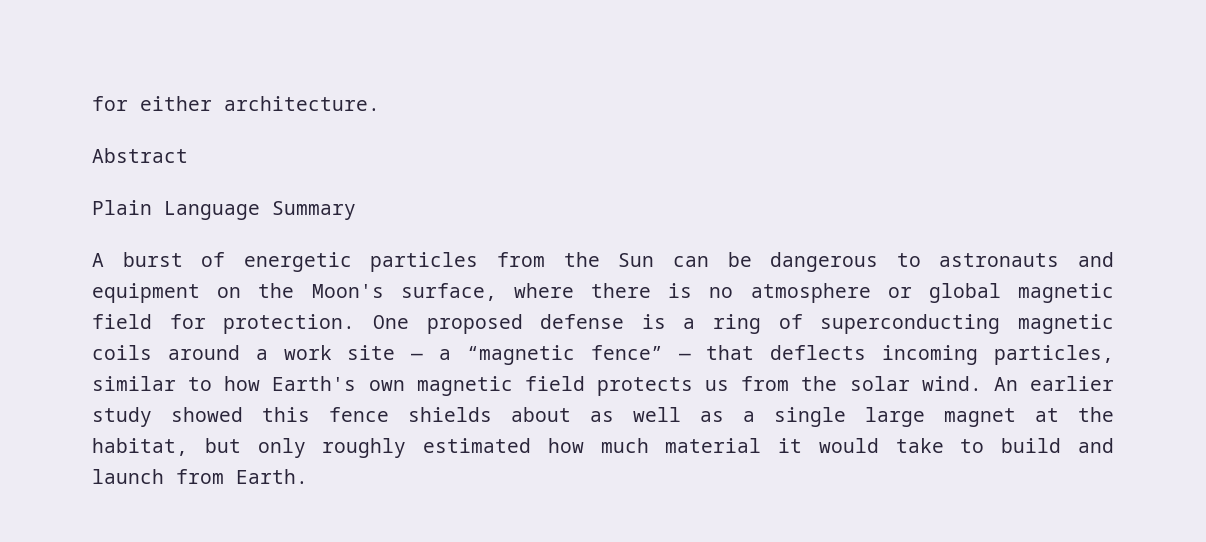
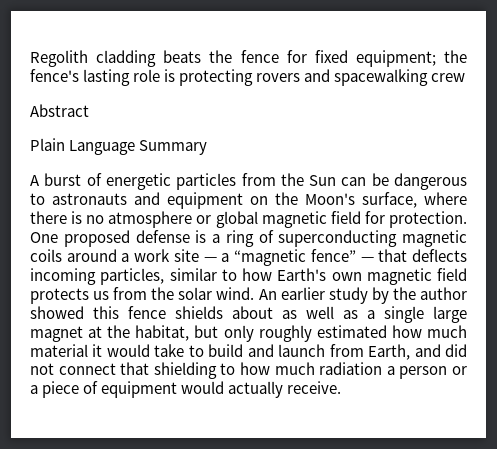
[92,96,380,111] for either architecture. -> [30,50,467,67] [30,69,466,86] Regolith cladding beats the fence for fixed equipment; the fence's lasting role is protecting rovers and spacewalking crew
(152, 417) none -> [371,287,467,304] by the author
[236,469,308,484] Earth. -> [368,344,467,360] [30,362,468,379] [30,381,342,398] Earth, and did not connect that shielding to how much radiation a person or a piece of equipment would actually receive.

